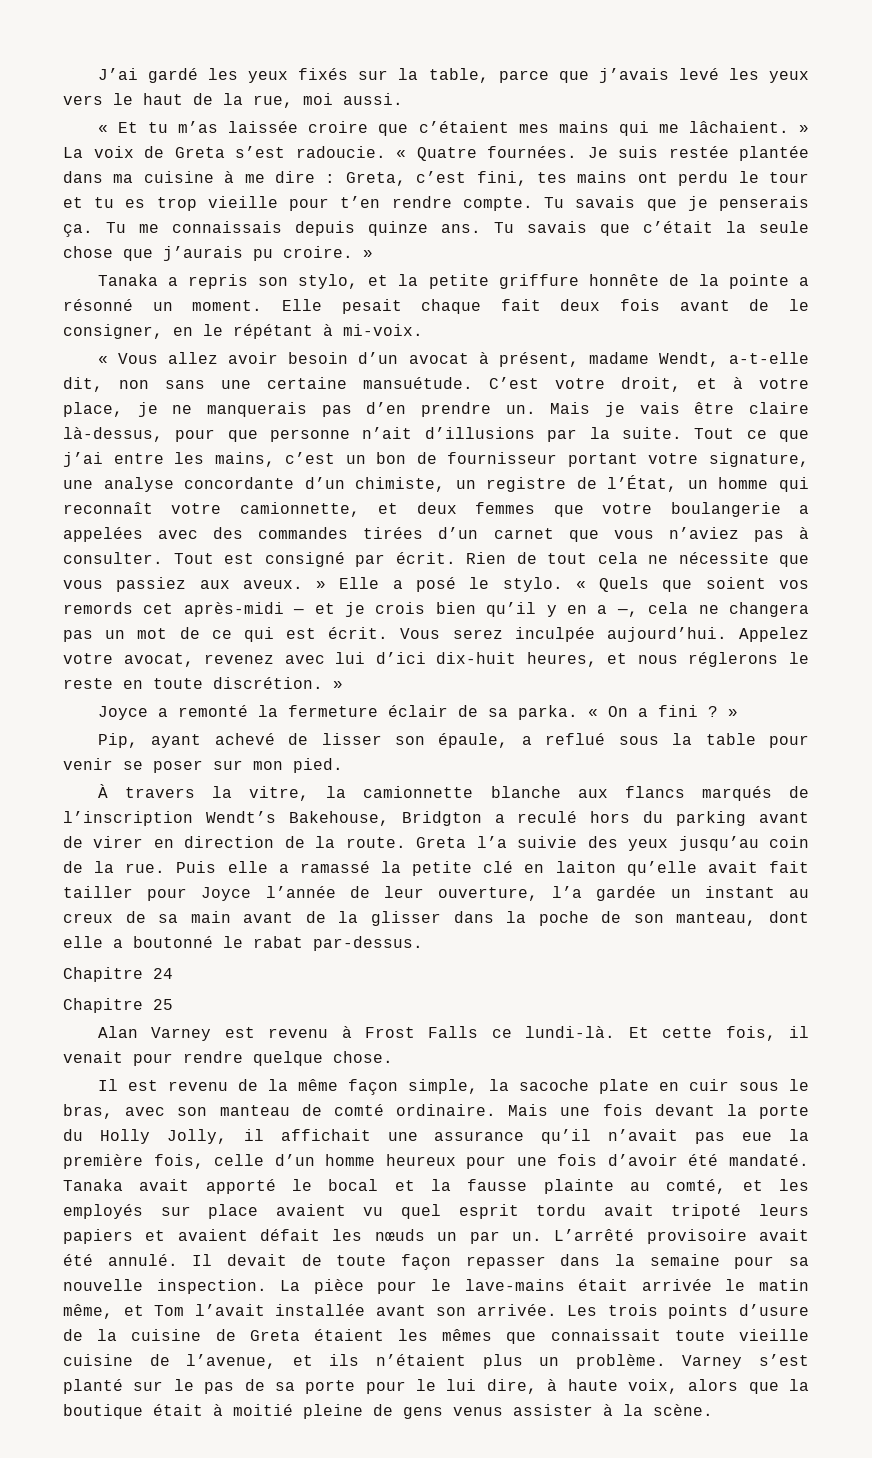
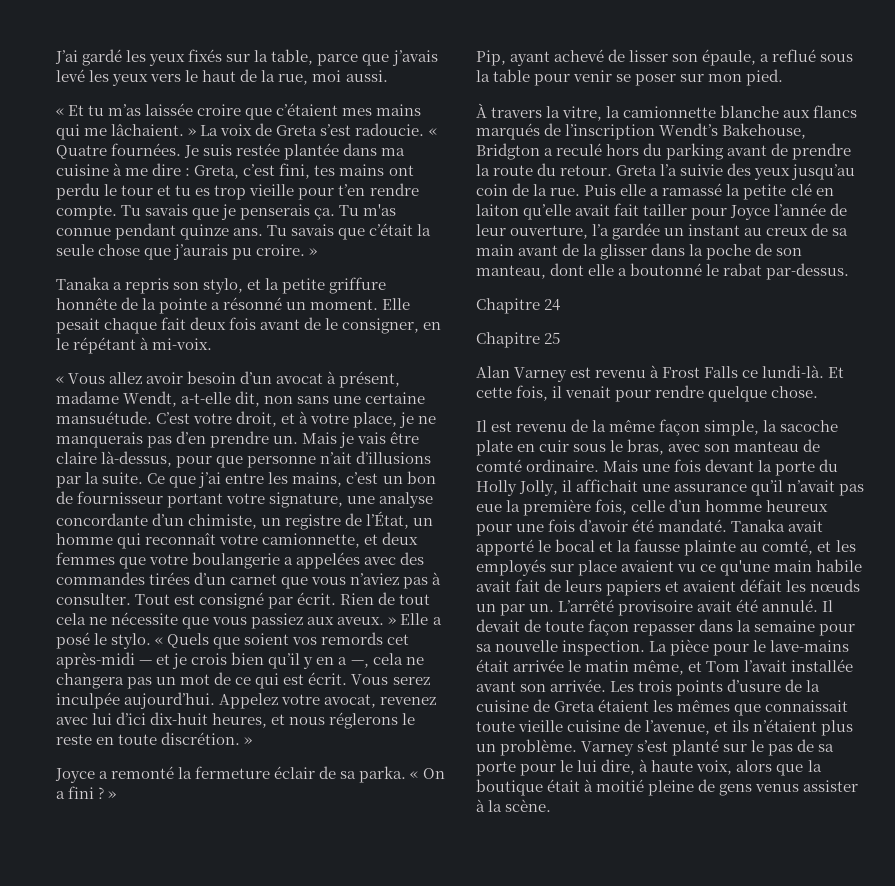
[139,221,355,236] me connaissais depuis -> [363,204,397,216] [56,223,177,240] m'as connue pendant
[694,428,767,439] Tout ce -> [147,473,166,484] Ce
[93,836,406,848] virer en direction de la route. -> [792,143,852,160] [476,163,613,176] prendre la route du retour.
[401,1204,742,1219] quel esprit tordu avait tripoté -> [700,559,863,576] [476,579,562,592] ce qu'une main habile avait fait de

